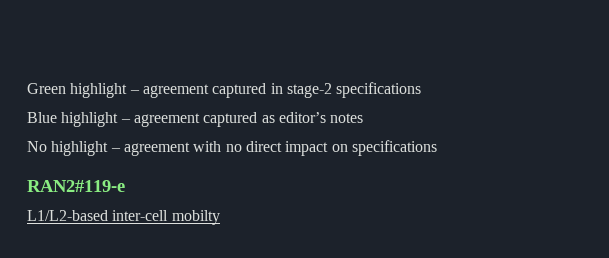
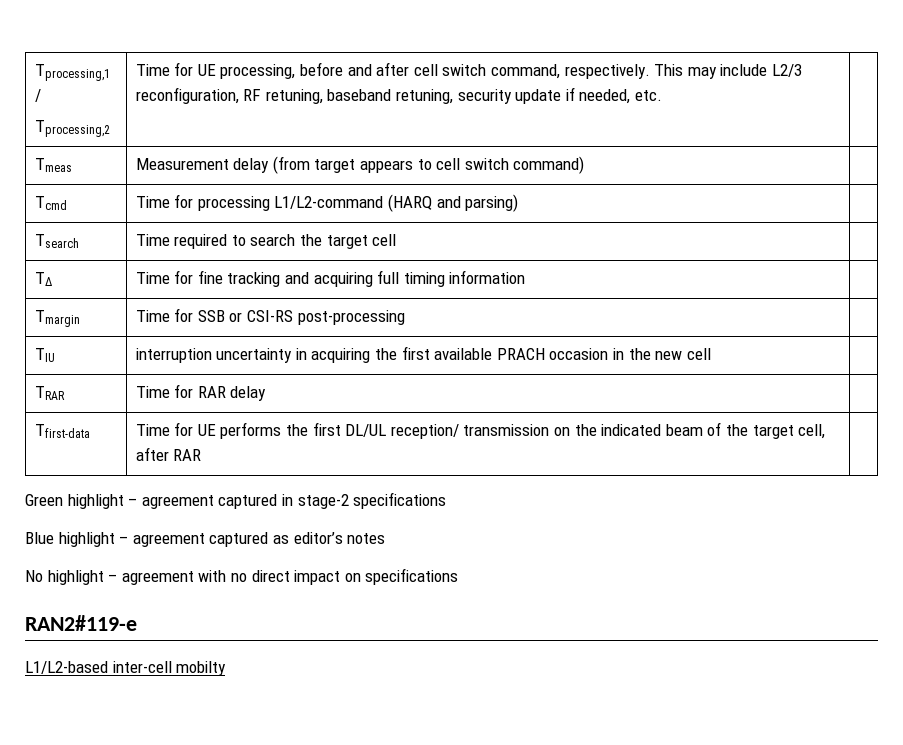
(27, 88) none -> [34,64,110,81] [34,89,41,102] [34,120,110,137] [135,62,802,79] [135,87,662,104] [34,158,72,172] [135,156,585,174] [34,196,67,210] [135,194,519,212] [34,234,79,248] [135,234,397,249] [34,272,53,286] [135,270,526,287] [34,310,80,327] [135,308,405,325] [34,348,55,362] [135,346,711,363] [34,386,65,400] [135,384,267,401] [34,424,90,438] [135,422,826,439] [135,447,202,461] Tprocessing,1 / // Tprocessing,2 | Time for UE processing, before and after cell switch command, respectively. This may include L2/3 reconfiguration, RF retuning, baseband retuning, security update if needed, etc. | // Tmeas | Measurement delay (from target appears to cell switch command) | // Tcmd | Time for processing L1/L2-command (HARQ and parsing) | // Tsearch | Time required to search the target cell | // TΔ | Time for fine tracking and acquiring full timing information | // Tmargin | Time for SSB or CSI-RS post-processing | // TIU | interruption uncertainty in acquiring the first available PRACH occasion in the new cell | // TRAR | Time for RAR delay | // Tfirst-data | Time for UE performs the first DL/UL reception/ transmission on the indicated beam of the target cell, after RAR | //

